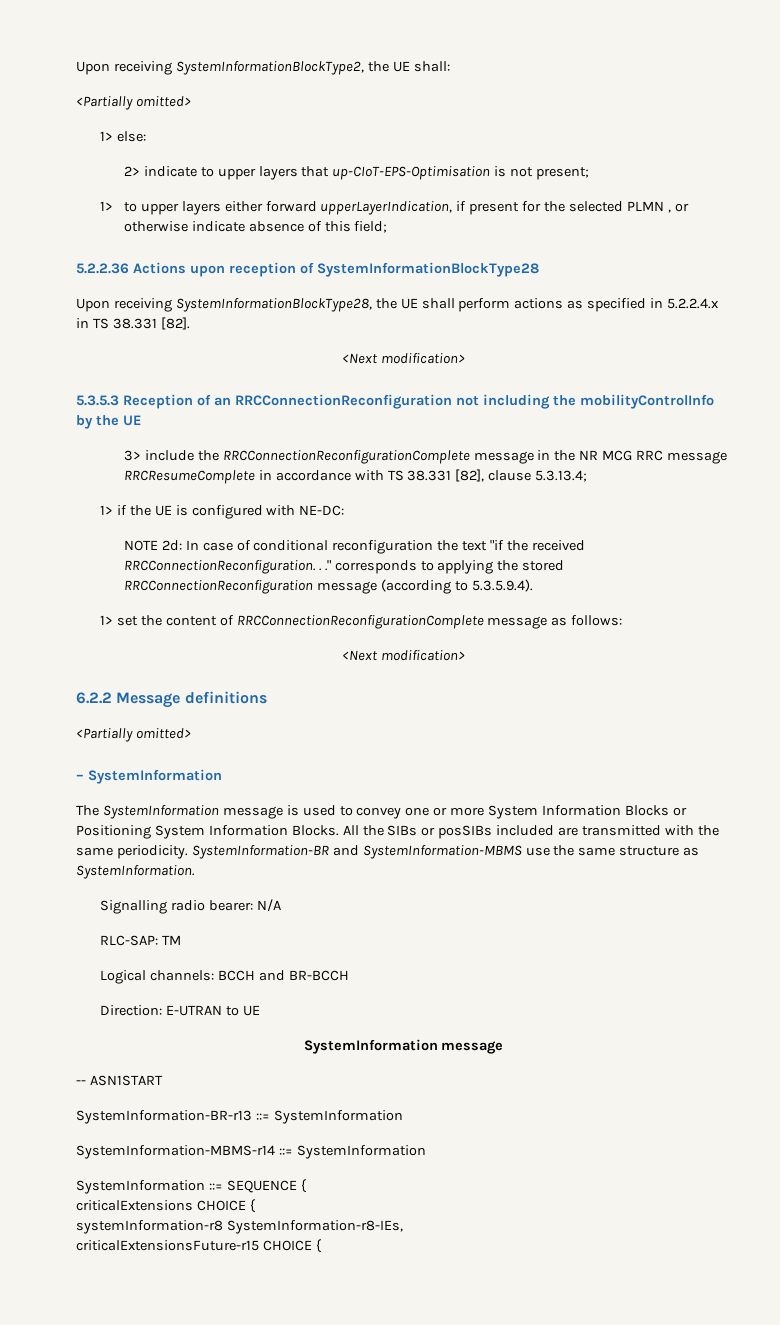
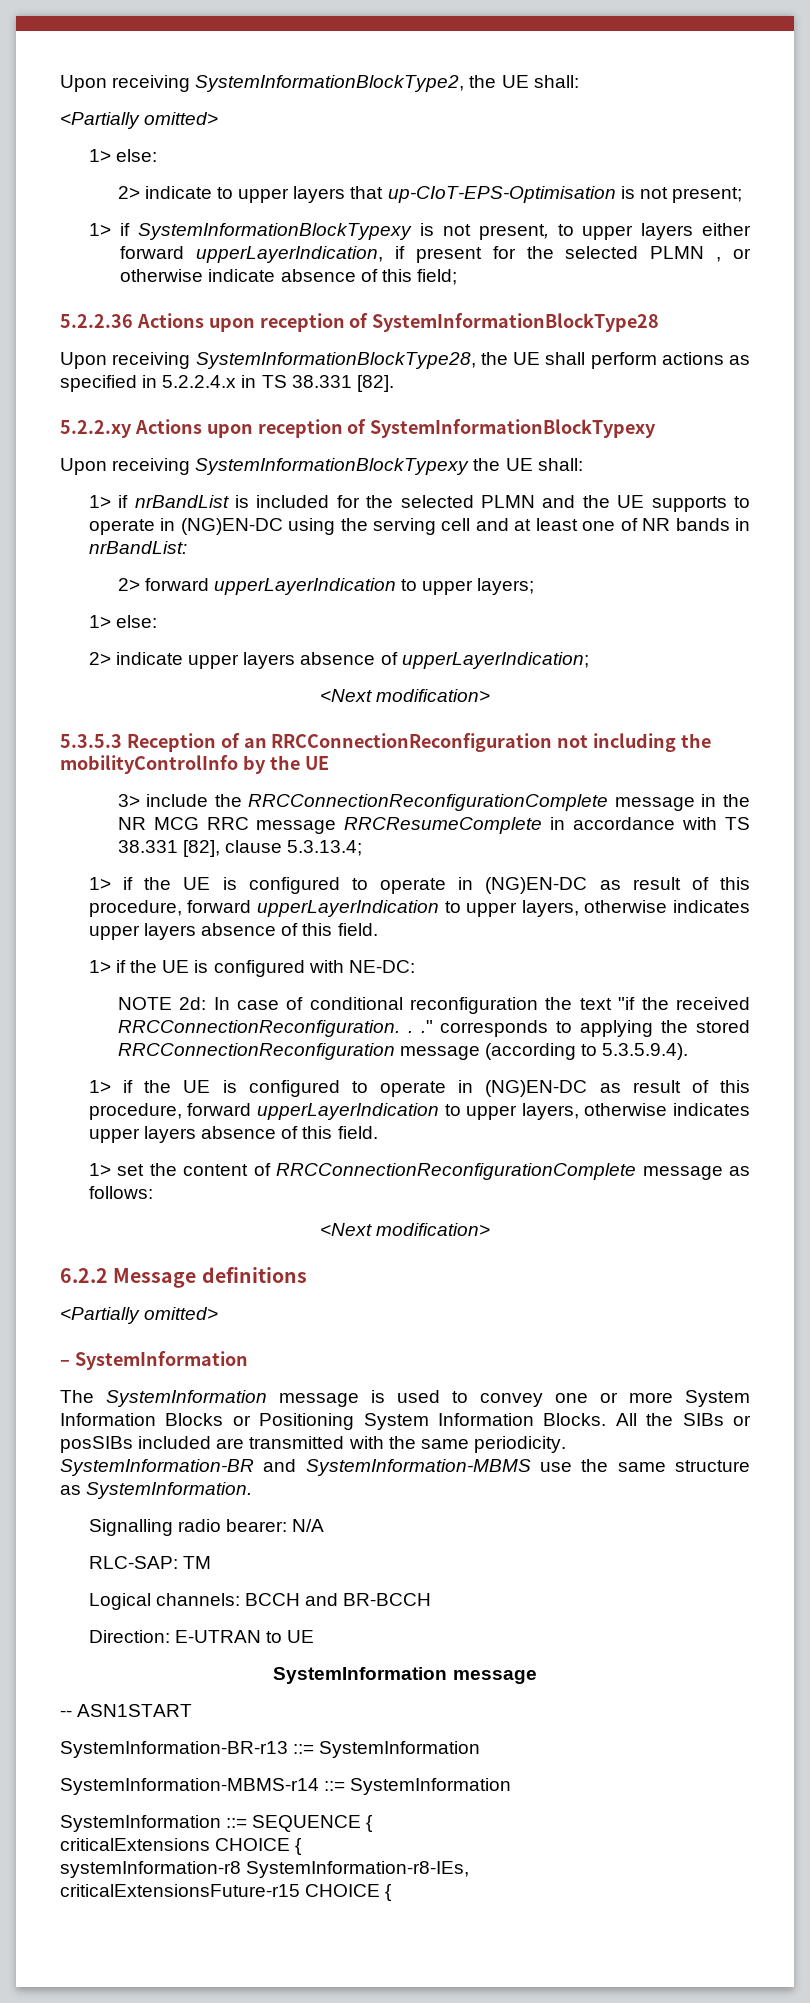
(113, 206) none -> [120,223,549,240] if SystemInformationBlockTypexy is not present,
(190, 323) none -> [60,419,657,438] [60,458,583,475] [88,495,750,512] [88,518,751,535] [88,541,187,554] [117,578,535,595] [88,615,157,628] [88,652,589,669] // 5.2.2.xy Actions upon reception of SystemInformationBlockTypexy // Upon receiving SystemInformationBlockTypexy the UE shall: // 1> if nrBandList is included for the selected PLMN and the UE supports to operate in (NG)EN-DC using the serving cell and at least one of NR bands in nrBandList: // 2> forward upperLayerIndication to upper layers; // 1> else: // 2> indicate upper layers absence of upperLayerIndication;
(588, 476) none -> [88,877,750,894] [88,900,751,917] [88,923,378,940] // 1> if the UE is configured to operate in (NG)EN-DC as result of this procedure, forward upperLayerIndication to upper layers, otherwise indicates upper layers absence of this field.
(533, 585) none -> [88,1080,750,1097] [88,1103,751,1120] [88,1126,378,1143] // 1> if the UE is configured to operate in (NG)EN-DC as result of this procedure, forward upperLayerIndication to upper layers, otherwise indicates upper layers absence of this field.

